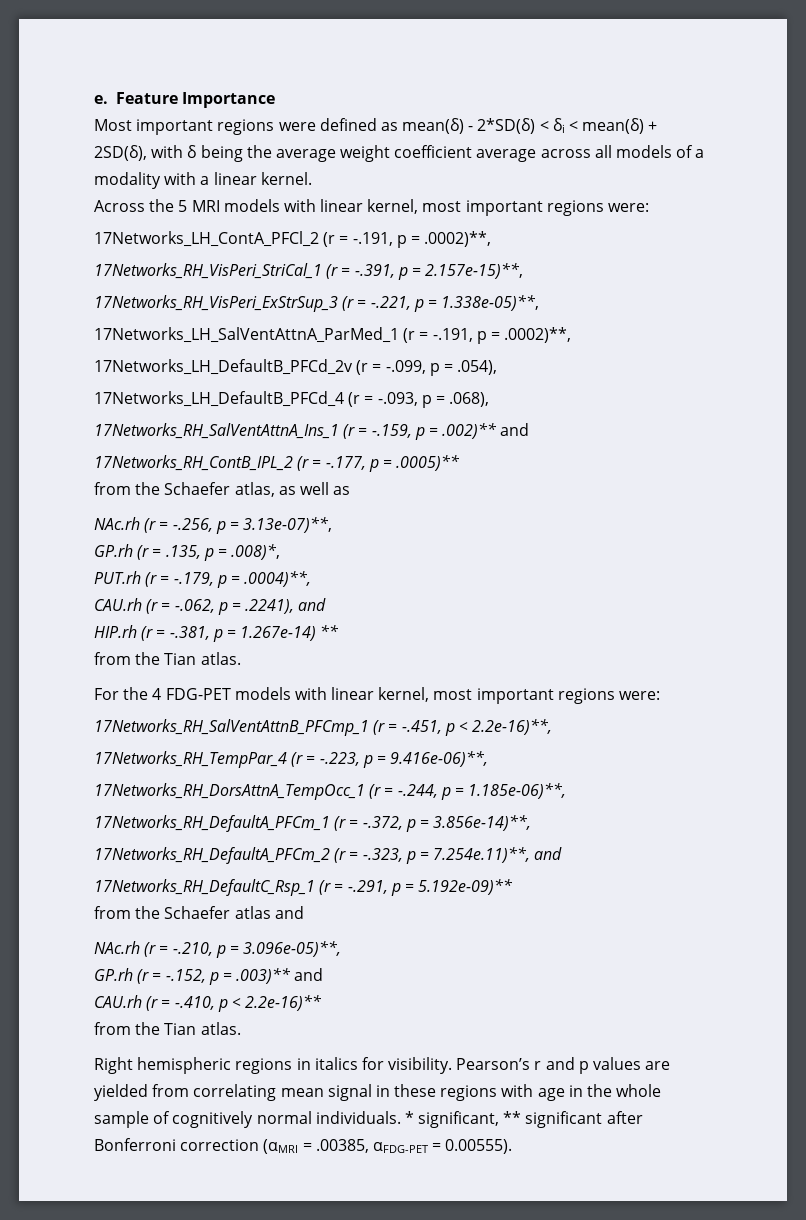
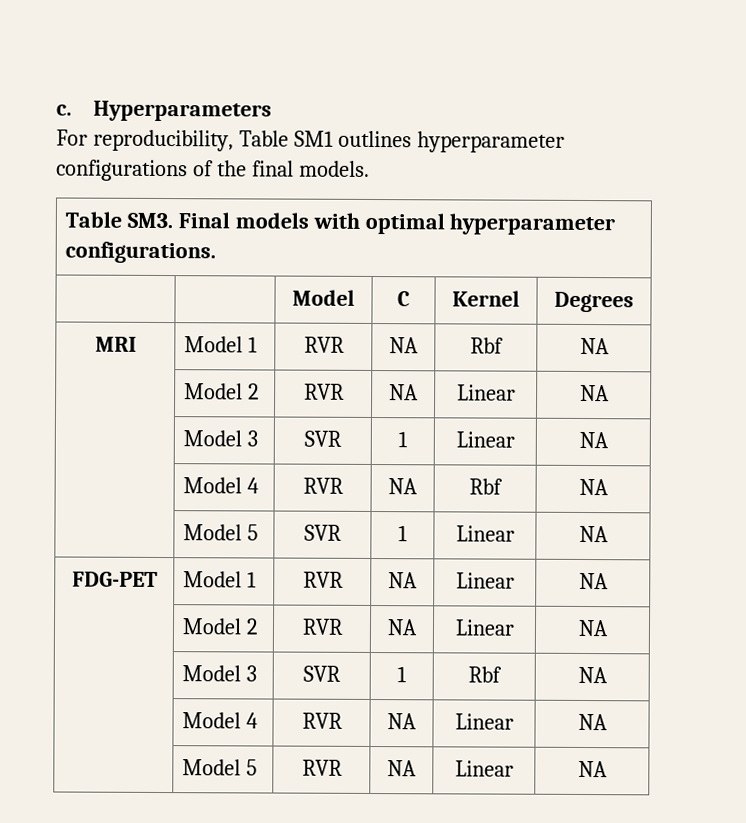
[94,92,275,108] [94,118,658,135] [94,145,705,162] [94,172,312,189] [94,199,650,216] [94,231,492,248] [94,263,524,280] [94,295,540,312] [94,327,572,344] [94,359,498,376] [94,391,490,408] [94,423,530,440] [94,455,461,472] [94,482,351,497] [94,517,333,534] [94,544,281,561] [94,571,312,588] [94,598,327,615] [94,625,340,642] [94,652,241,665] [94,687,661,704] [94,719,553,736] [94,751,489,768] [94,783,567,800] [94,815,532,832] [94,847,563,864] [94,879,514,896] [94,906,304,919] [94,941,342,958] [94,968,324,985] [94,995,323,1012] [94,1022,241,1035] [94,1057,671,1074] [94,1084,662,1101] [94,1111,643,1128] [94,1138,513,1154] e. Feature Importance // Most important regions were defined as mean(δ) - 2*SD(δ) < δi < mean(δ) + 2SD(δ), with δ being the average weight coefficient average across all models of a modality with a linear kernel. // Across the 5 MRI models with linear kernel, most important regions were: // 17Networks_LH_ContA_PFCl_2 (r = -.191, p = .0002)**, // 17Networks_RH_VisPeri_StriCal_1 (r = -.391, p = 2.157e-15)**, // 17Networks_RH_VisPeri_ExStrSup_3 (r = -.221, p = 1.338e-05)**, // 17Networks_LH_SalVentAttnA_ParMed_1 (r = -.191, p = .0002)**, // 17Networks_LH_DefaultB_PFCd_2v (r = -.099, p = .054), // 17Networks_LH_DefaultB_PFCd_4 (r = -.093, p = .068), // 17Networks_RH_SalVentAttnA_Ins_1 (r = -.159, p = .002)** and // 17Networks_RH_ContB_IPL_2 (r = -.177, p = .0005)** // from the Schaefer atlas, as well as // NAc.rh (r = -.256, p = 3.13e-07)**, // GP.rh (r = .135, p = .008)*, // PUT.rh (r = -.179, p = .0004)**, // CAU.rh (r = -.062, p = .2241), and // HIP.rh (r = -.381, p = 1.267e-14) ** // from the Tian atlas. // For the 4 FDG-PET models with linear kernel, most important regions were: // 17Networks_RH_SalVentAttnB_PFCmp_1 (r = -.451, p < 2.2e-16)**, // 17Networks_RH_TempPar_4 (r = -.223, p = 9.416e-06)**, // 17Networks_RH_DorsAttnA_TempOcc_1 (r = -.244, p = 1.185e-06)**, // 17Networks_RH_DefaultA_PFCm_1 (r = -.372, p = 3.856e-14)**, // 17Networks_RH_DefaultA_PFCm_2 (r = -.323, p = 7.254e.11)**, and // 17Networks_RH_DefaultC_Rsp_1 (r = -.291, p = 5.192e-09)** // from the Schaefer atlas and // NAc.rh (r = -.210, p = 3.096e-05)**, // GP.rh (r = -.152, p = .003)** and // CAU.rh (r = -.410, p < 2.2e-16)** // from the Tian atlas. // Right hemispheric regions in italics for visibility. Pearson’s r and p values are yielded from correlating mean signal in these regions with age in the whole sample of cognitively normal individuals. * significant, ** significant after Bonferroni correction (αMRI = .00385, αFDG-PET = 0.00555). -> [56,100,273,122] [56,129,565,153] [56,159,370,182] [64,211,616,236] [64,241,216,264] [292,289,355,306] [397,291,410,307] [452,290,520,307] [554,291,634,313] [94,336,137,352] [183,336,258,353] [303,336,345,353] [389,337,419,354] [470,337,504,354] [579,337,610,355] [183,383,259,400] [303,383,345,400] [389,384,419,401] [456,384,516,401] [579,384,610,402] [182,430,258,447] [304,430,342,447] [398,431,408,448] [455,431,515,448] [578,431,609,449] [182,477,259,494] [302,477,344,494] [388,478,418,495] [469,478,503,495] [578,478,609,496] [182,524,258,541] [304,524,342,541] [398,525,408,542] [455,525,515,542] [578,525,609,543] [71,571,158,587] [182,571,257,588] [302,571,344,588] [388,572,418,589] [455,572,515,589] [578,572,609,590] [181,618,258,635] [301,618,344,635] [387,619,418,636] [454,619,515,636] [577,619,609,637] [181,665,257,682] [303,665,341,682] [397,666,407,683] [468,666,502,683] [577,666,608,684] [181,712,258,729] [301,712,343,729] [387,713,417,730] [454,713,514,730] [577,713,608,731] [181,759,257,776] [301,759,343,776] [387,760,417,777] [454,760,514,777] [577,760,608,778] c. Hyperparameters // For reproducibility, Table SM1 outlines hyperparameter configurations of the final models. // Table SM3. Final models with optimal hyperparameter configurations. // | | Model | C | Kernel | Degrees // MRI | Model 1 | RVR | NA | Rbf | NA // | Model 2 | RVR | NA | Linear | NA // | Model 3 | SVR | 1 | Linear | NA // | Model 4 | RVR | NA | Rbf | NA // | Model 5 | SVR | 1 | Linear | NA // FDG-PET | Model 1 | RVR | NA | Linear | NA // | Model 2 | RVR | NA | Linear | NA // | Model 3 | SVR | 1 | Rbf | NA // | Model 4 | RVR | NA | Linear | NA // | Model 5 | RVR | NA | Linear | NA

